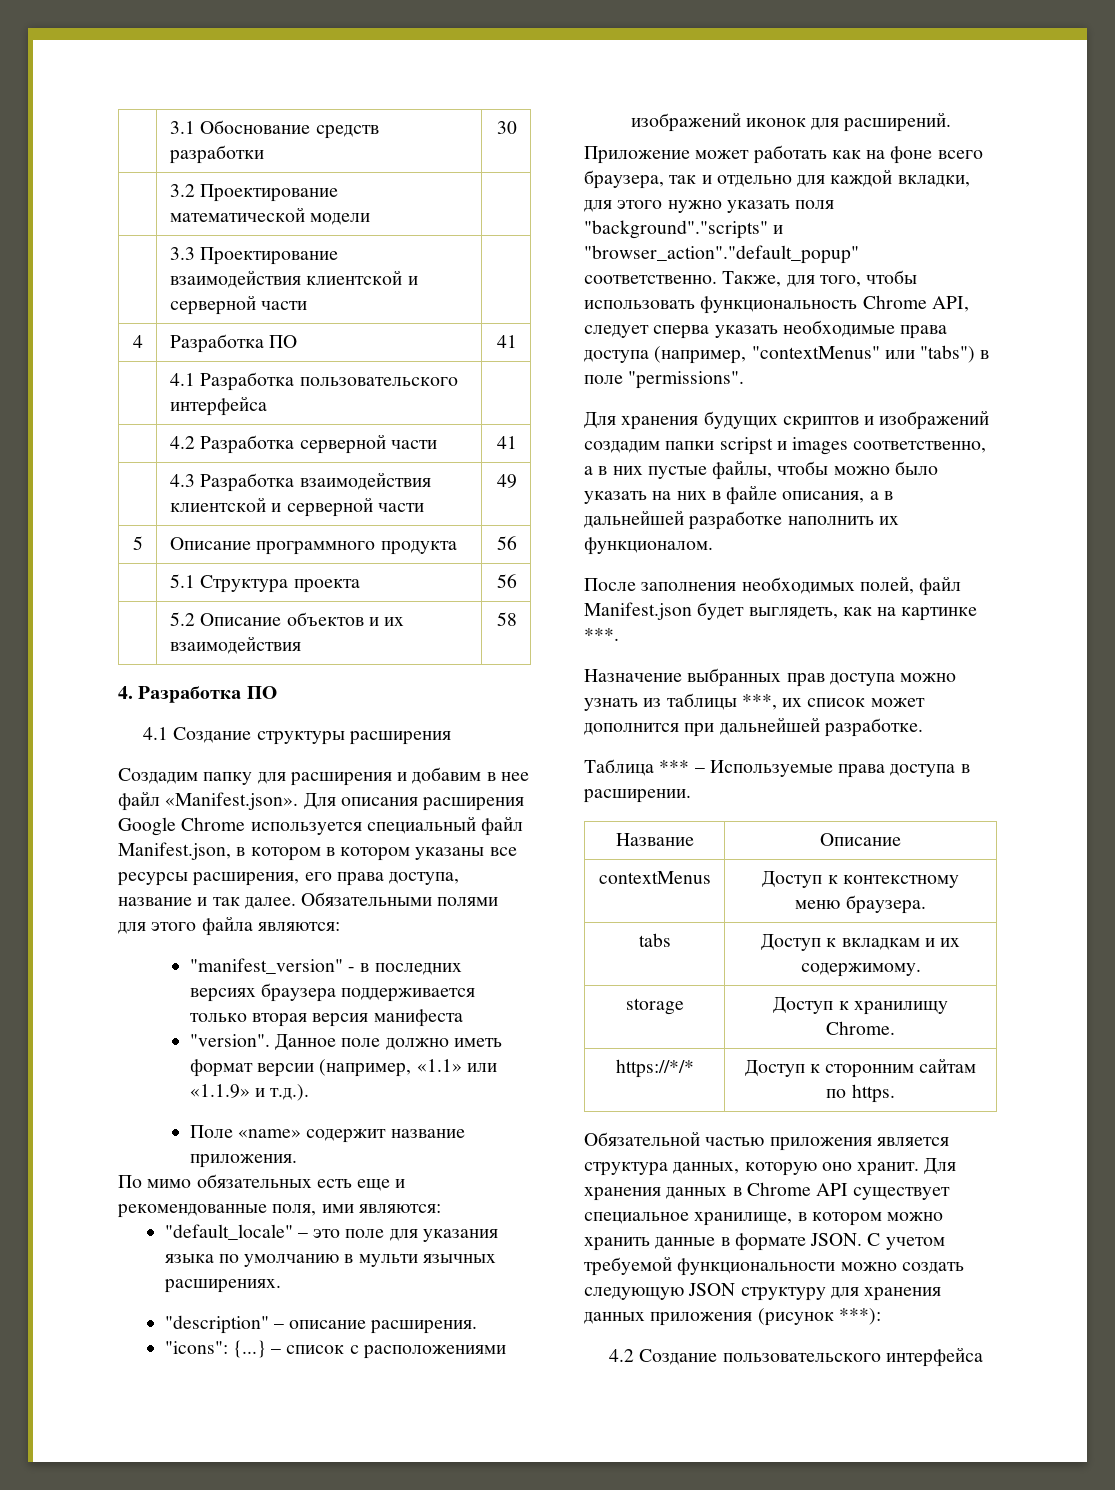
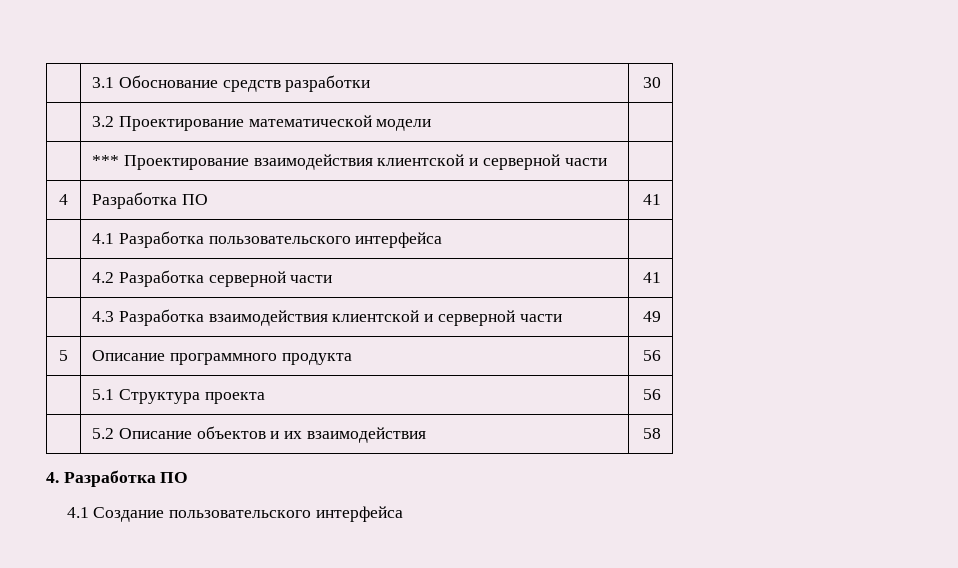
[169,247,195,260] 3.3 -> [92,155,120,166] ***
[256,731,451,745] [118,767,529,786] [118,791,525,811] [118,816,524,836] [118,842,517,861] [117,872,460,886] [118,892,499,909] [118,916,340,936] [189,958,462,975] [189,983,476,1002] [189,1009,463,1027] [189,1034,502,1050] [189,1059,497,1077] [189,1084,310,1101] [189,1125,465,1143] [189,1154,297,1168] [118,1174,406,1191] [117,1204,441,1218] [164,1224,498,1242] [164,1254,496,1267] [163,1279,281,1293] [164,1315,478,1334] [164,1340,506,1359] [630,112,952,132] [584,145,983,164] [584,169,970,189] [584,200,835,213] [584,220,784,239] [584,245,859,264] [584,270,918,287] [584,295,969,314] [584,320,948,339] [584,345,990,364] [584,371,745,389] [584,410,990,430] [584,437,987,455] [584,460,938,480] [584,485,893,505] [584,510,899,530] [584,537,713,555] [584,576,962,596] [584,602,978,621] [584,628,619,641] [584,668,957,687] [584,693,925,711] [584,717,923,737] [584,759,970,778] [583,789,691,803] [615,833,694,846] [820,833,901,846] [598,871,711,884] [762,871,959,888] [795,895,926,914] [638,933,671,947] [760,934,961,951] [800,963,921,977] [625,998,684,1015] [773,997,948,1015] [826,1021,895,1035] [615,1059,694,1078] [744,1058,977,1078] [826,1084,895,1103] [584,1131,949,1151] [584,1158,957,1176] [584,1182,951,1201] [584,1212,944,1226] [584,1233,945,1251] [584,1256,964,1276] [584,1283,942,1301] [584,1308,881,1326] [609,1349,718,1365] структуры расширения // Создадим папку для расширения и добавим в нее файл «Manifest.json». Для описания расширения Google Chrome используется специальный файл Manifest.json, в котором в котором указаны все ресурсы расширения, его права доступа, название и так далее. Обязательными полями для этого файла являются: // "manifest_version" - в последних версиях браузера поддерживается только вторая версия манифеста // "version". Данное поле должно иметь формат версии (например, «1.1» или «1.1.9» и т.д.). // Поле «name» содержит название приложения. // По мимо обязательных есть еще и рекомендованные поля, ими являются: // "default_locale" – это поле для указания языка по умолчанию в мульти язычных расширениях. // "description" – описание расширения. // "icons": {...} – список с расположениями изображений иконок для расширений. // Приложение может работать как на фоне всего браузера, так и отдельно для каждой вкладки, для этого нужно указать поля "background"."scripts" и "browser_action"."default_popup" соответственно. Также, для того, чтобы использовать функциональность Chrome API, следует сперва указать необходимые права доступа (например, "contextMenus" или "tabs") в поле "permissions". // Для хранения будущих скриптов и изображений создадим папки scripst и images соответственно, а в них пустые файлы, чтобы можно было указать на них в файле описания, а в дальнейшей разработке наполнить их функционалом. // После заполнения необходимых полей, файл Manifest.json будет выглядеть, как на картинке ***. // Назначение выбранных прав доступа можно узнать из таблицы ***, их список может дополнится при дальнейшей разработке. // Таблица *** – Используемые права доступа в расширении. // Название | Описание // contextMenus | Доступ к контекстному меню браузера. // tabs | Доступ к вкладкам и их содержимому. // storage | Доступ к хранилищу Chrome. // https://*/* | Доступ к сторонним сайтам по https. // Обязательной частью приложения является структура данных, которую оно хранит. Для хранения данных в Chrome API существует специальное хранилище, в котором можно хранить данные в формате JSON. С учетом требуемой функциональности можно создать следующую JSON структуру для хранения данных приложения (рисунок ***): // 4.2 Создание -> (165, 514) none

